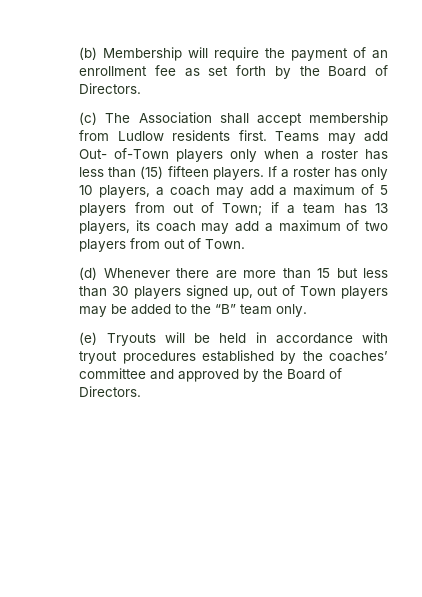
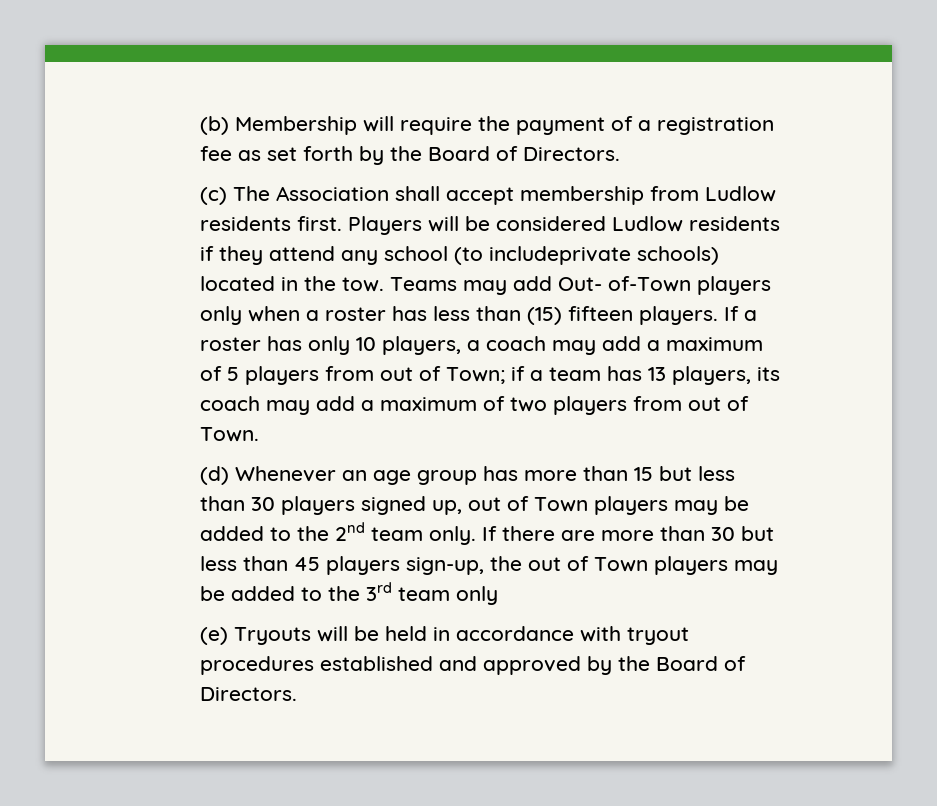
[372,50,388,59] [79,66,148,76] an enrollment -> [638,117,775,135] a registration
(267, 135) none -> [348,216,781,235] [200,246,720,265] [200,276,385,292] Players will be considered Ludlow residents if they attend any school (to includeprivate schools) located in the tow.
[176,268,237,279] there are -> [342,466,519,485] an age group has
[215,304,237,314] “B” -> [335,522,366,541] 2nd
(308, 310) none -> [482,526,775,541] [200,556,779,575] [200,582,499,605] If there are more than 30 but less than 45 players sign-up, the out of Town players may be added to the 3rd team only
[280,351,389,364] [79,368,147,379] by the coaches’ committee -> (434, 663) none

